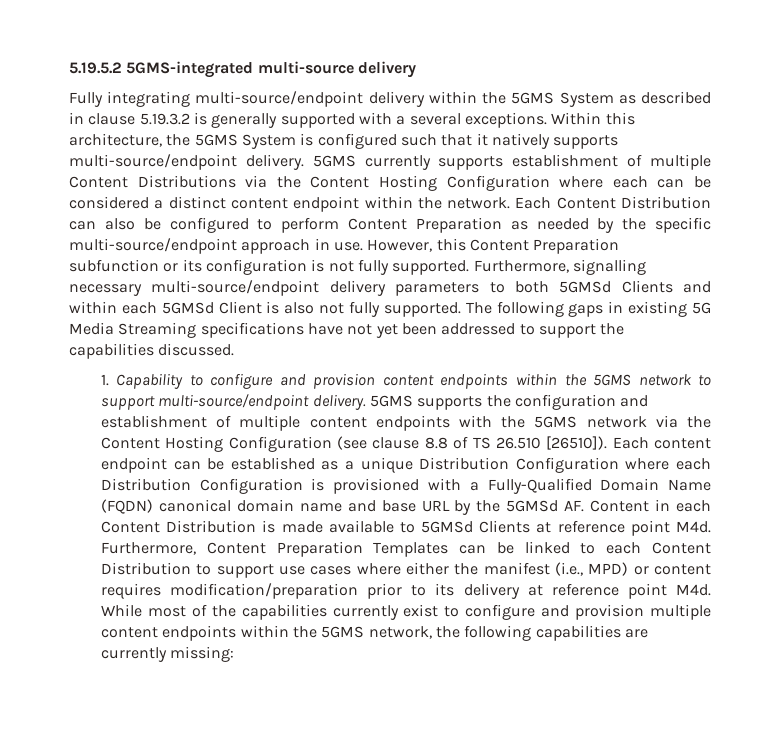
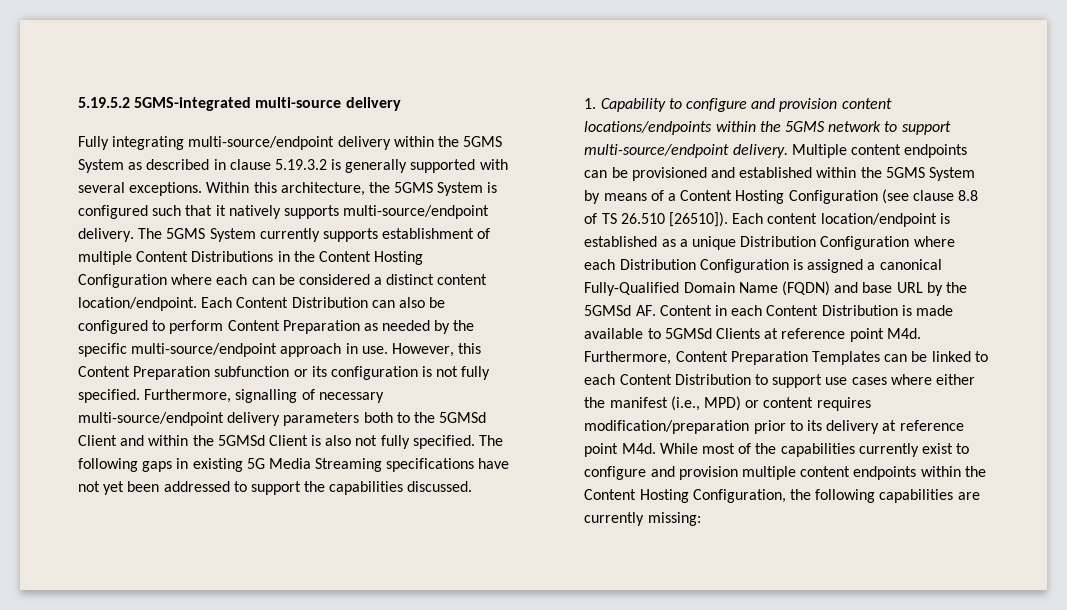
[396,116,406,125] a -> (508, 164) none
[312,155,356,167] 5GMS -> [138,228,256,242] The 5GMS System
[245,175,268,188] via -> [277,251,290,262] in
[293,196,511,212] endpoint within the network. -> [78,297,197,311] location/endpoint.
[392,260,470,275] supported. -> [78,389,140,403] specified.
(646, 267) none -> [301,389,315,400] of
[489,280,673,293] to both 5GMSd Clients -> [363,412,487,423] [78,435,117,446] both to the 5GMSd Client
[121,302,157,314] each -> [192,435,214,446] the
[383,302,461,317] supported. -> [412,435,475,449] specified.
[440,373,509,389] endpoints -> [584,121,713,135] locations/endpoints
[369,394,649,410] [100,415,711,431] 5GMS supports the configuration and establishment of multiple content endpoints with the 5GMS network via the -> [791,144,968,158] [584,167,975,181] [584,190,676,204] Multiple content endpoints can be provisioned and established within the 5GMS System by means of a
[100,457,225,473] endpoint can be -> [820,213,950,227] location/endpoint is
[333,478,479,494] provisioned with a -> [807,259,942,273] assigned a canonical
[158,499,342,512] canonical domain name -> (830, 288) none
[321,626,432,639] 5GMS network, -> [584,489,786,503] Content Hosting Configuration,

